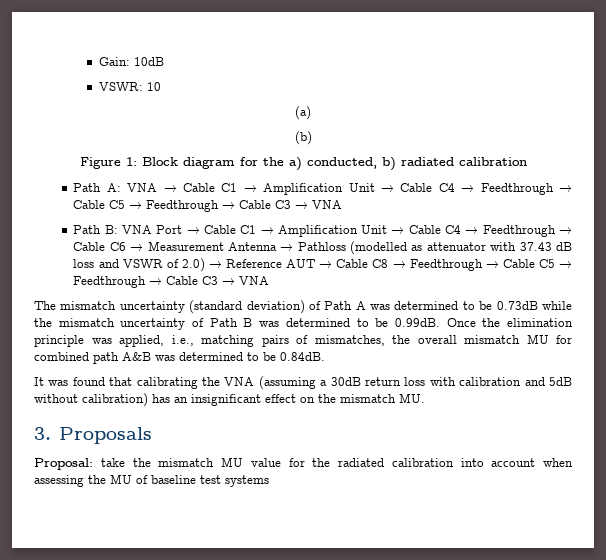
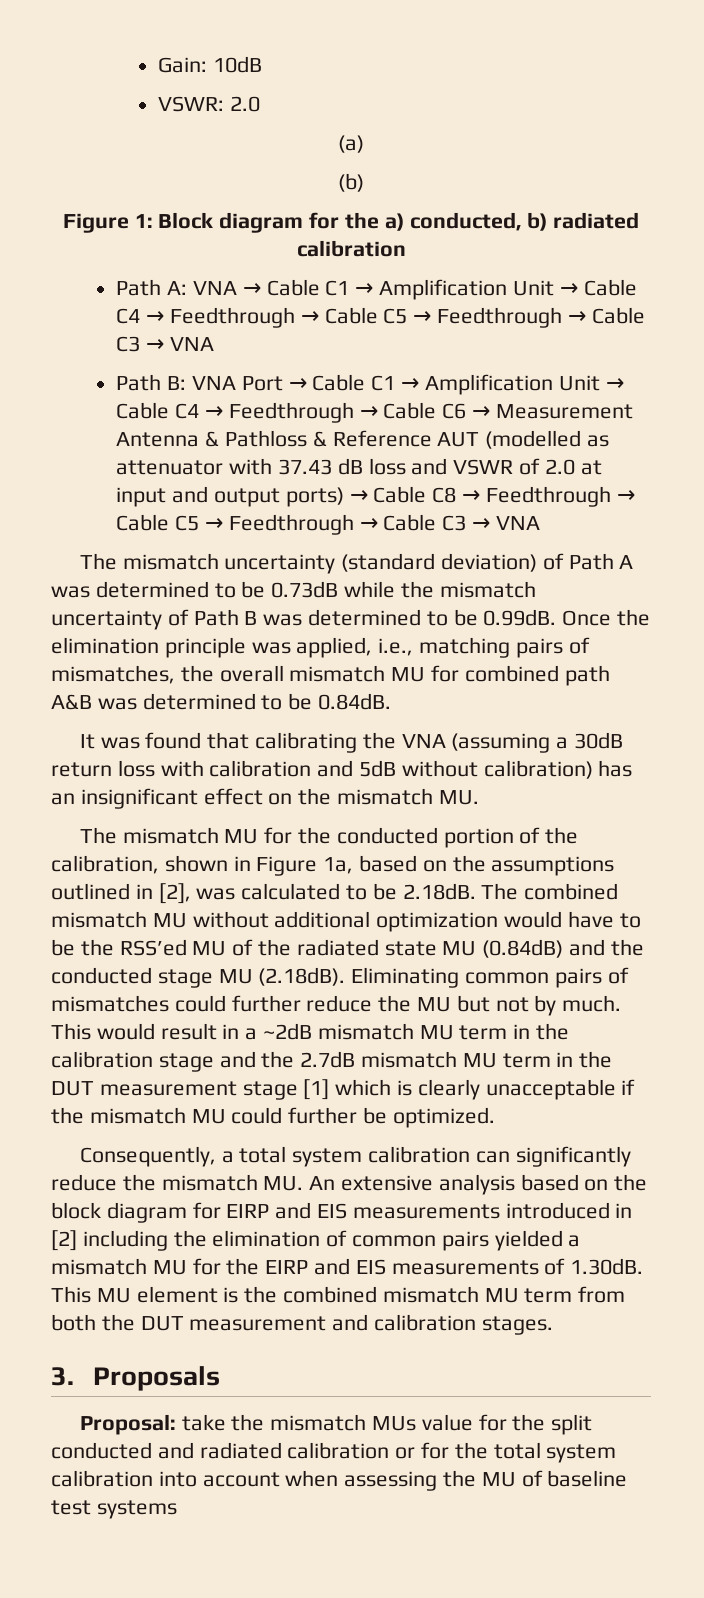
[146,82,161,91] 10 -> [230,96,261,112] 2.0
[280,242,346,251] → Pathloss -> [205,430,480,447] & Pathloss & Reference AUT
[181,258,316,272] 2.0) → Reference AUT -> [544,459,602,475] [116,486,344,507] 2.0 at input and output ports)
(425, 398) none -> [79,827,579,848] [51,855,615,876] [51,883,619,904] [51,911,641,932] [51,939,644,958] [51,967,629,988] [51,995,622,1016] [51,1023,570,1040] [51,1051,613,1072] [51,1079,636,1100] [51,1107,495,1128] [79,1146,631,1167] [51,1174,648,1195] [51,1202,633,1223] [51,1230,581,1251] [51,1258,644,1275] [51,1286,626,1303] [51,1314,553,1335] // The mismatch MU for the conducted portion of the calibration, shown in Figure 1a, based on the assumptions outlined in [2], was calculated to be 2.18dB. The combined mismatch MU without additional optimization would have to be the RSS’ed MU of the radiated state MU (0.84dB) and the conducted stage MU (2.18dB). Eliminating common pairs of mismatches could further reduce the MU but not by much. This would result in a ~2dB mismatch MU term in the calibration stage and the 2.7dB mismatch MU term in the DUT measurement stage [1] which is clearly unacceptable if the mismatch MU could further be optimized. // Consequently, a total system calibration can significantly reduce the mismatch MU. An extensive analysis based on the block diagram for EIRP and EIS measurements introduced in [2] including the elimination of common pairs yielded a mismatch MU for the EIRP and EIS measurements of 1.30dB. This MU element is the combined mismatch MU term from both the DUT measurement and calibration stages.
[221,457,243,467] MU -> [372,1416,417,1431] MUs
[338,458,384,467] radiated -> [551,1414,593,1435] [51,1442,617,1463] split conducted and radiated calibration or for the total system

